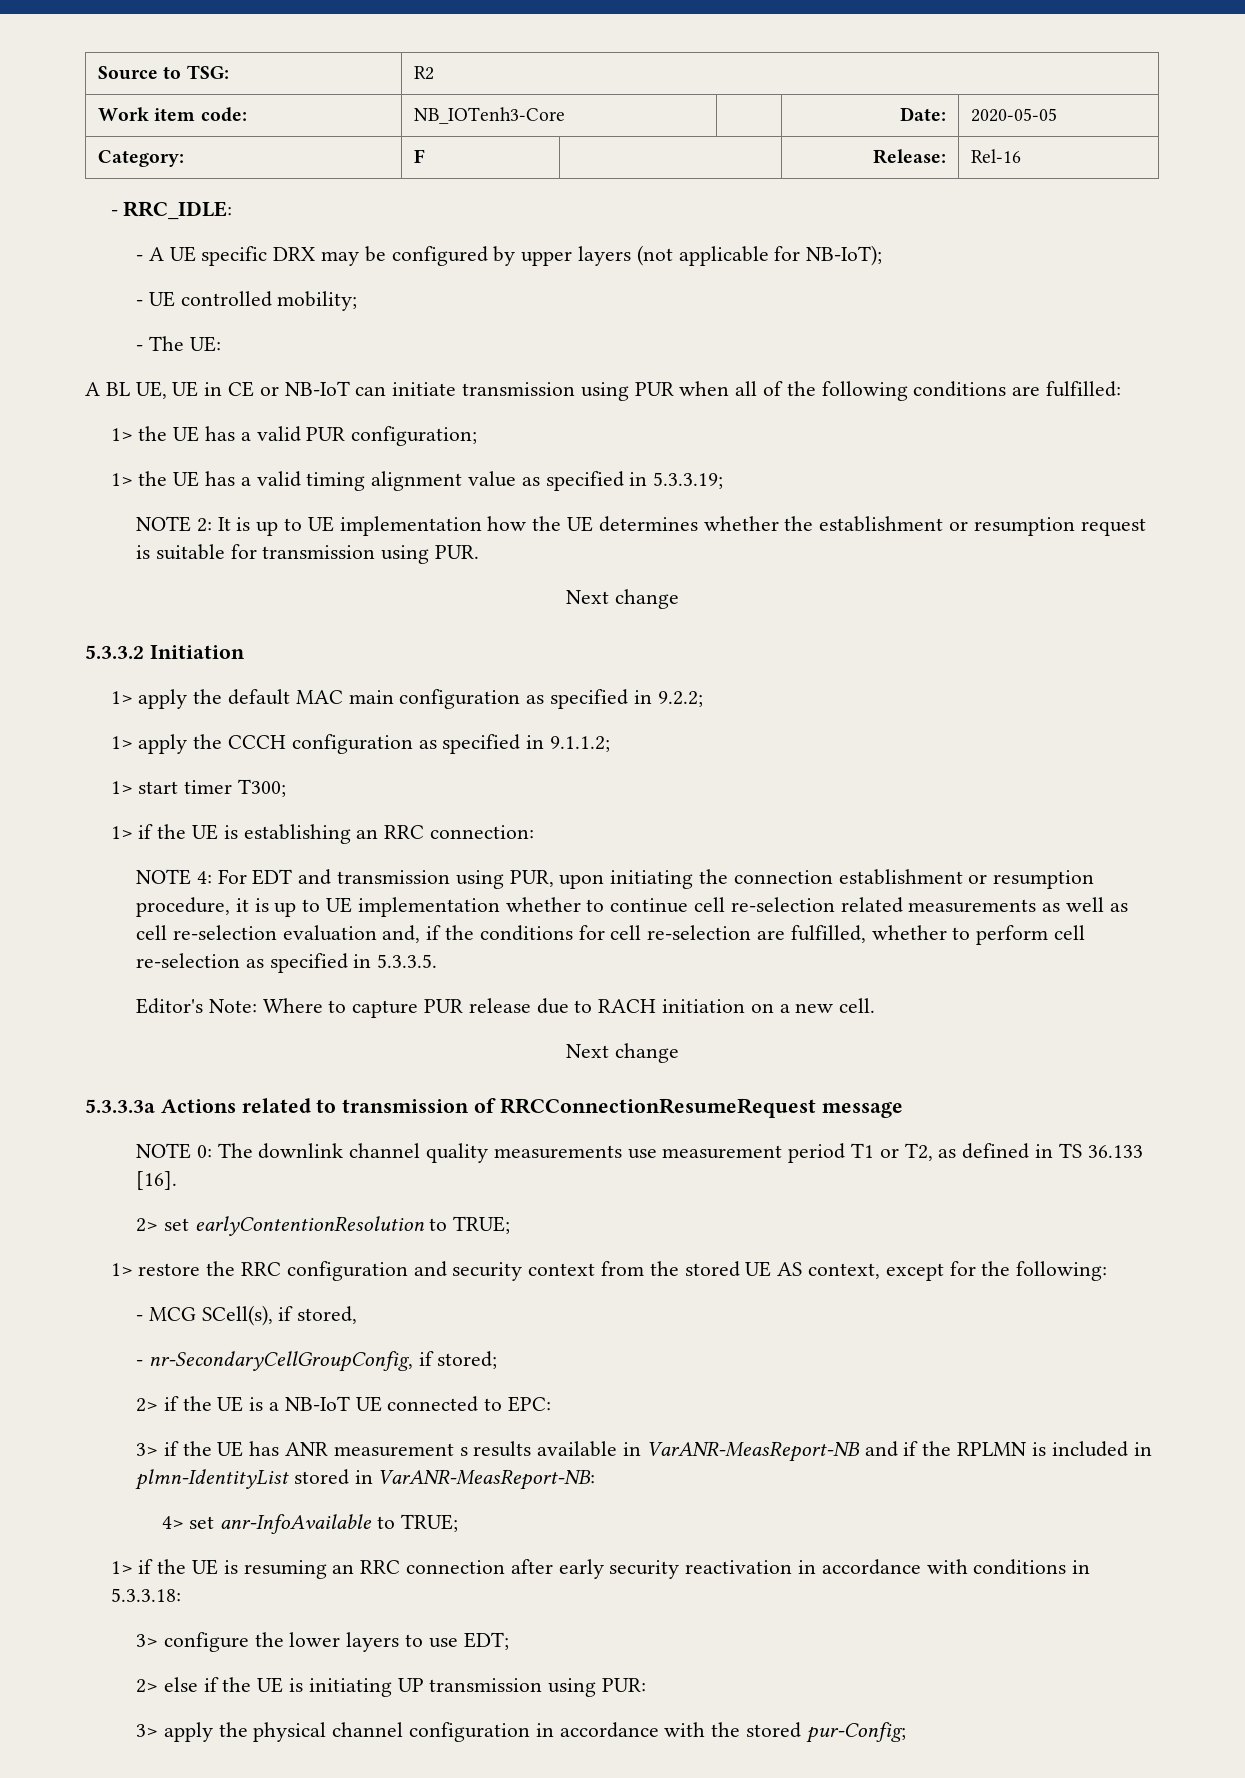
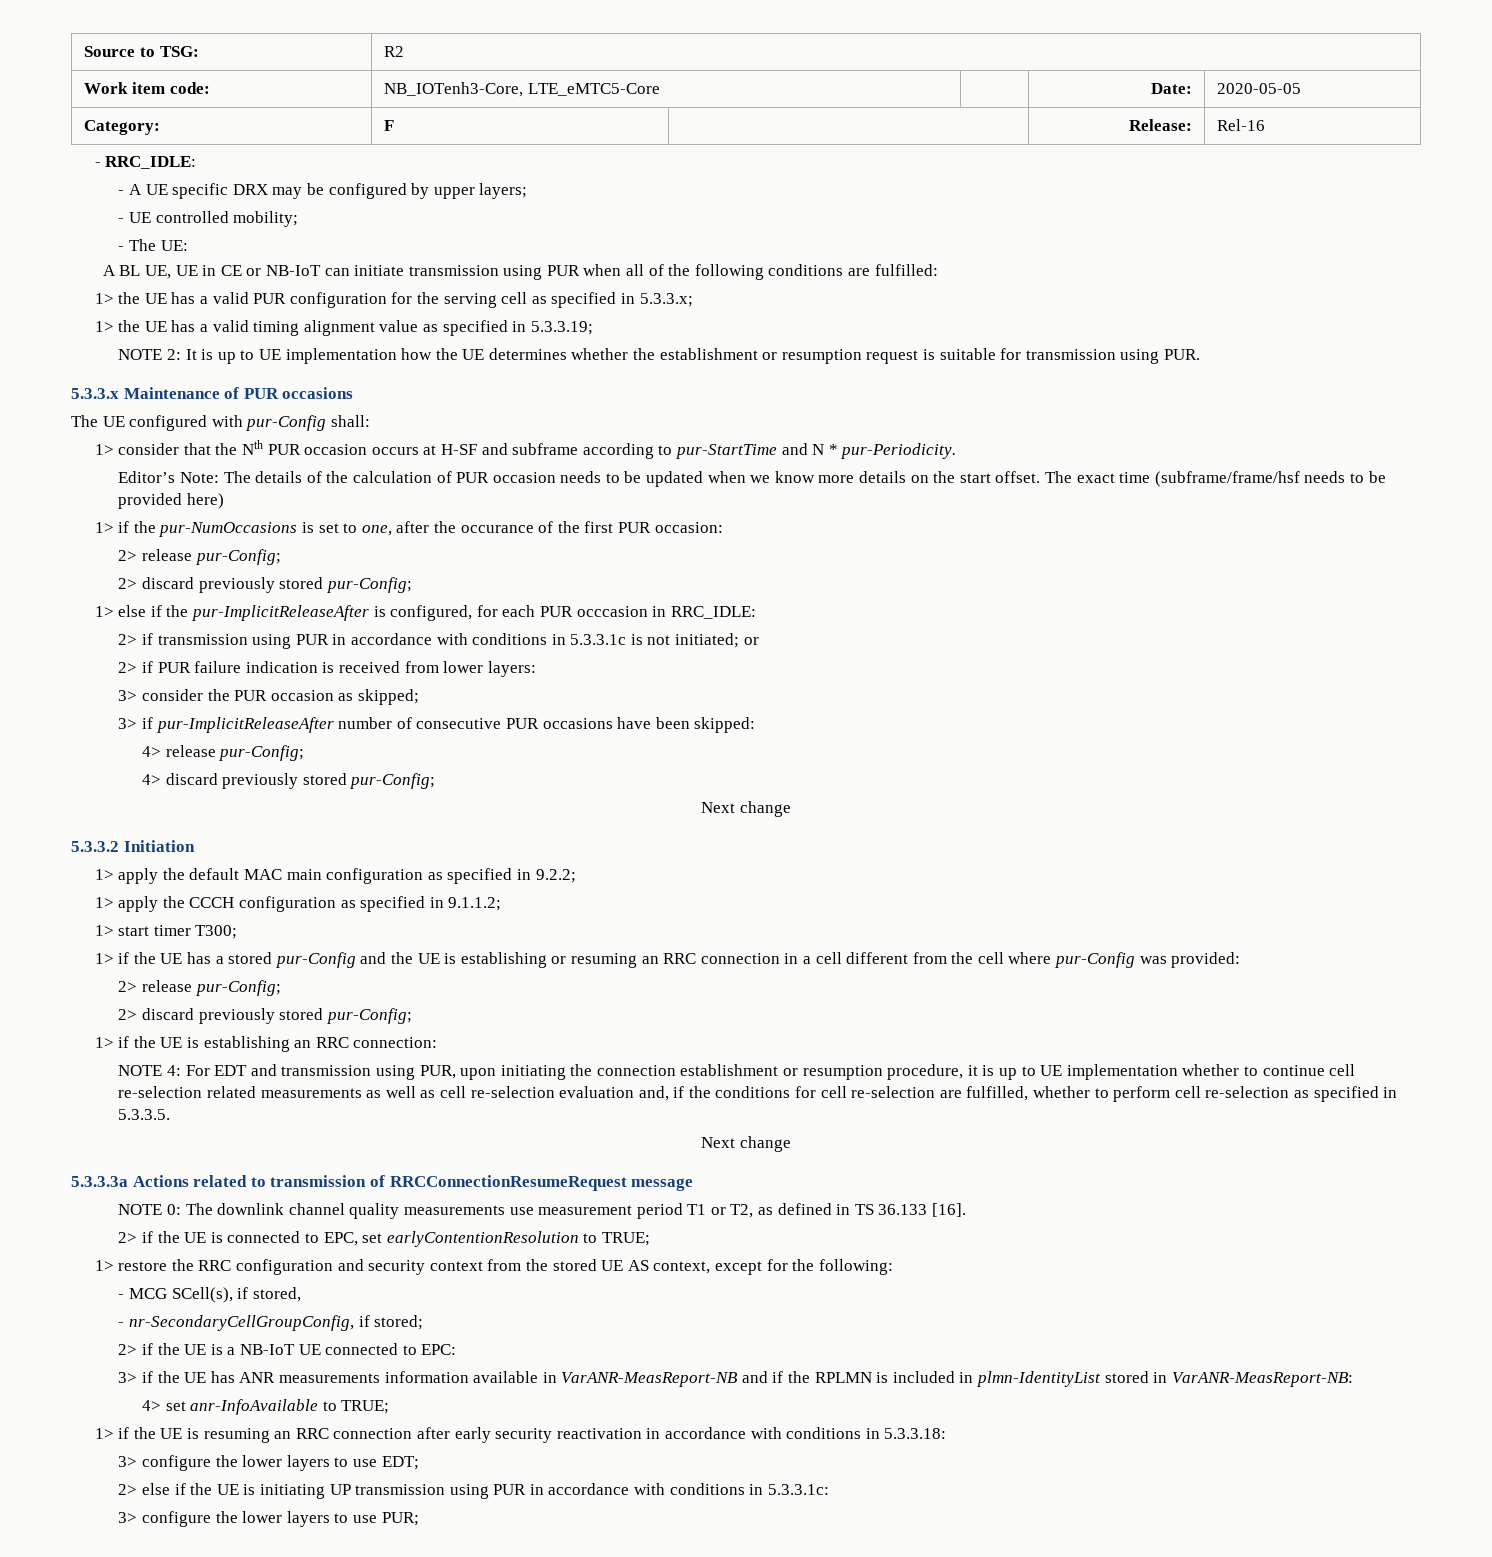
[414,107,566,124] NB_IOTenh3-Core -> [384,82,661,97] NB_IOTenh3-Core, LTE_eMTC5-Core
[578,245,883,266] layers (not applicable for NB-IoT); -> [479,183,528,199] layers;
[351,426,478,446] configuration; -> [289,292,693,308] configuration for the serving cell as specified in 5.3.3.x;
(480, 552) none -> [71,387,354,399] [71,415,370,431] [94,440,957,459] [118,471,1386,487] [118,493,225,509] [94,521,723,537] [118,549,281,565] [118,577,412,593] [94,605,756,621] [118,633,759,649] [118,661,536,677] [118,689,419,705] [118,717,756,733] [142,745,305,761] [142,773,436,789] // 5.3.3.x Maintenance of PUR occasions // The UE configured with pur-Config shall: // 1> consider that the Nth PUR occasion occurs at H-SF and subframe according to pur-StartTime and N * pur-Periodicity. // Editor’s Note: The details of the calculation of PUR occasion needs to be updated when we know more details on the start offset. The exact time (subframe/frame/hsf needs to be provided here) // 1> if the pur-NumOccasions is set to one, after the occurance of the first PUR occasion: // 2> release pur-Config; // 2> discard previously stored pur-Config; // 1> else if the pur-ImplicitReleaseAfter is configured, for each PUR occcasion in RRC_IDLE: // 2> if transmission using PUR in accordance with conditions in 5.3.3.1c is not initiated; or // 2> if PUR failure indication is received from lower layers: // 3> consider the PUR occasion as skipped; // 3> if pur-ImplicitReleaseAfter number of consecutive PUR occasions have been skipped: // 4> release pur-Config; // 4> discard previously stored pur-Config;
(286, 788) none -> [94,952,1241,968] [118,980,281,996] [118,1008,412,1024] // 1> if the UE has a stored pur-Config and the UE is establishing or resuming an RRC connection in a cell different from the cell where pur-Config was provided: // 2> release pur-Config; // 2> discard previously stored pur-Config;
[136,998,876,1018] // Editor's Note: Where to capture PUR release due to RACH initiation on a new cell. -> (171, 1114) none
(159, 1225) none -> [142,1231,358,1246] if the UE is connected to EPC,
[333,1441,532,1457] measurement s results -> [278,1371,469,1383] measurements information
[602,1678,647,1692] [136,1722,906,1743] PUR: // 3> apply the physical channel configuration in accordance with the stored pur-Config; -> [493,1483,829,1495] [118,1511,419,1527] PUR in accordance with conditions in 5.3.3.1c: // 3> configure the lower layers to use PUR;

